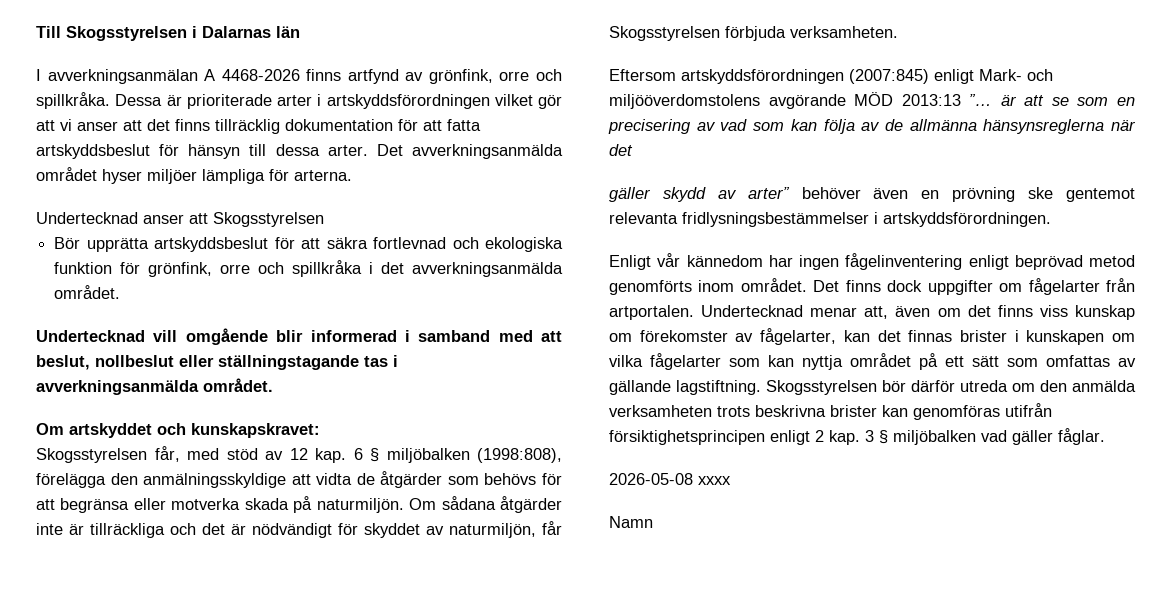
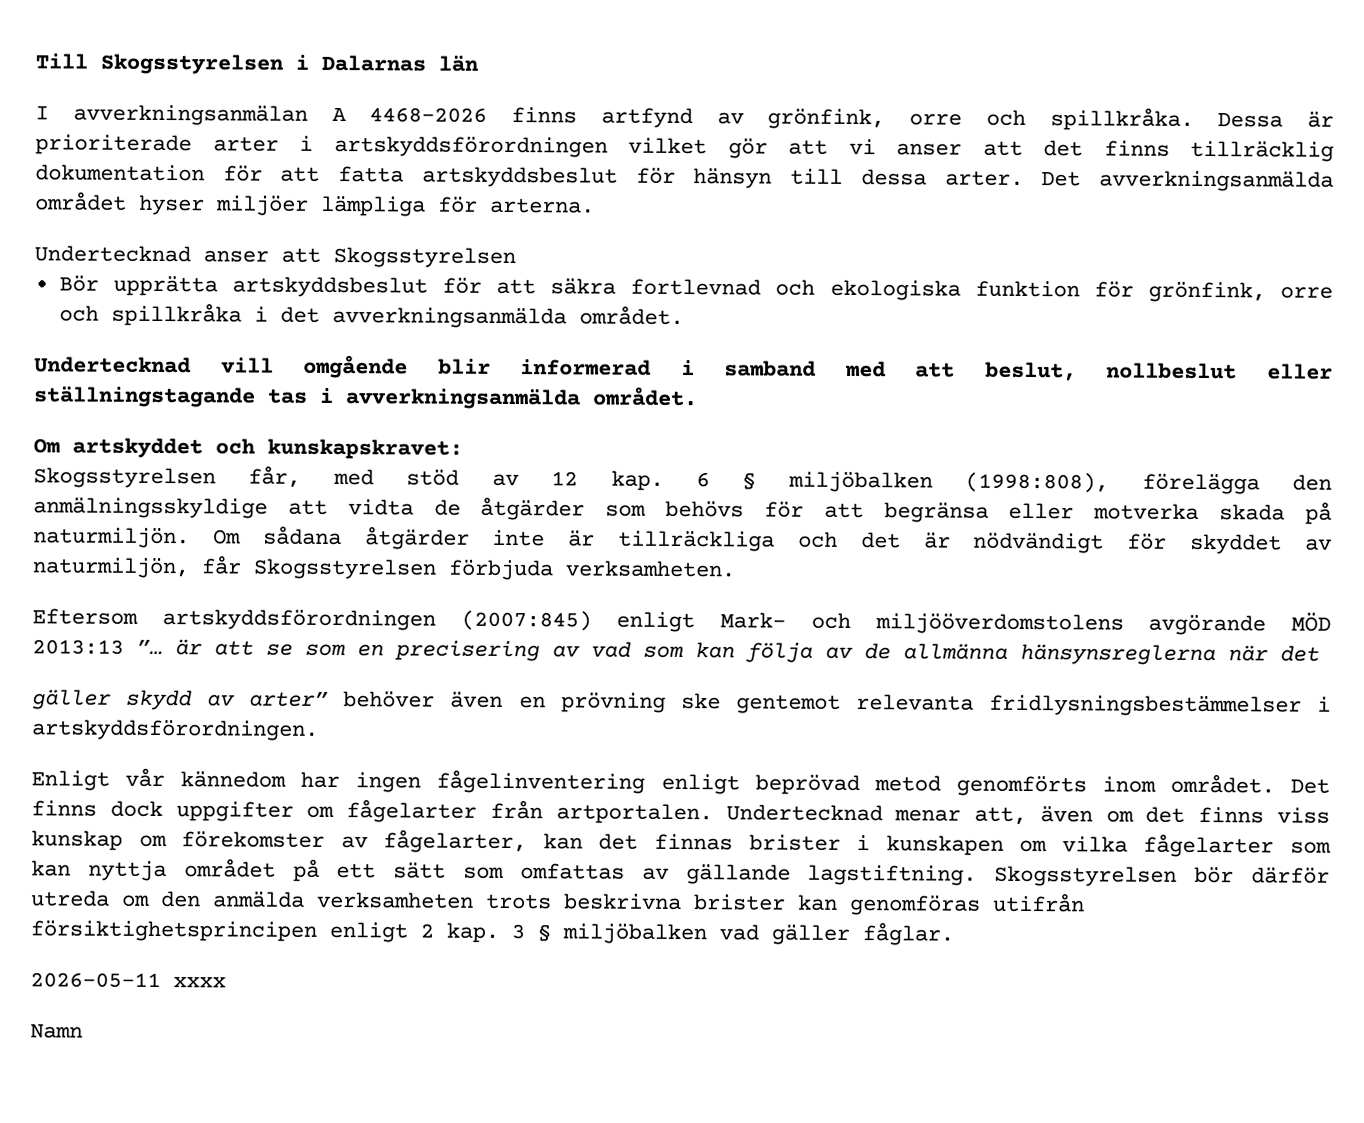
[609,473,693,485] 2026-05-08 -> [30,972,161,989] 2026-05-11

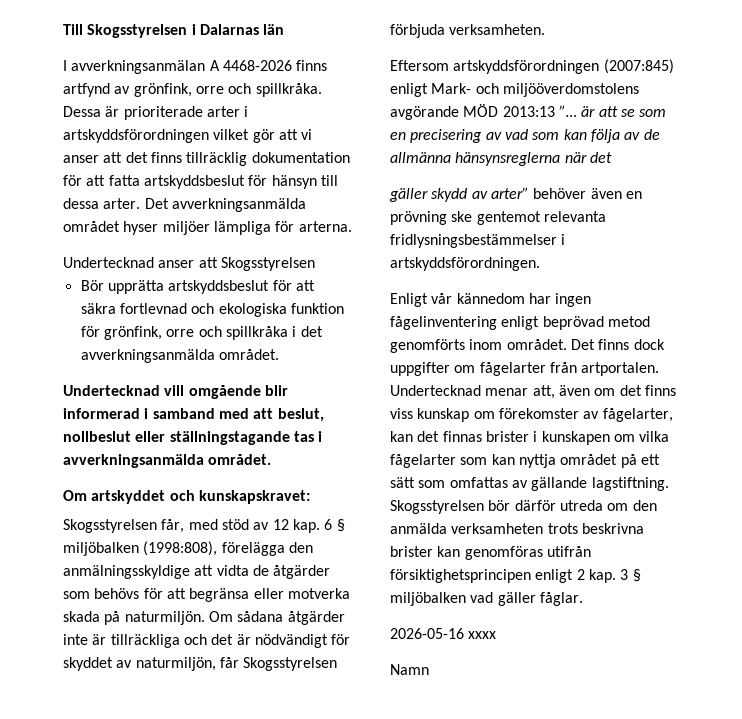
[30,972,161,989] 2026-05-11 -> [390,628,464,639] 2026-05-16

